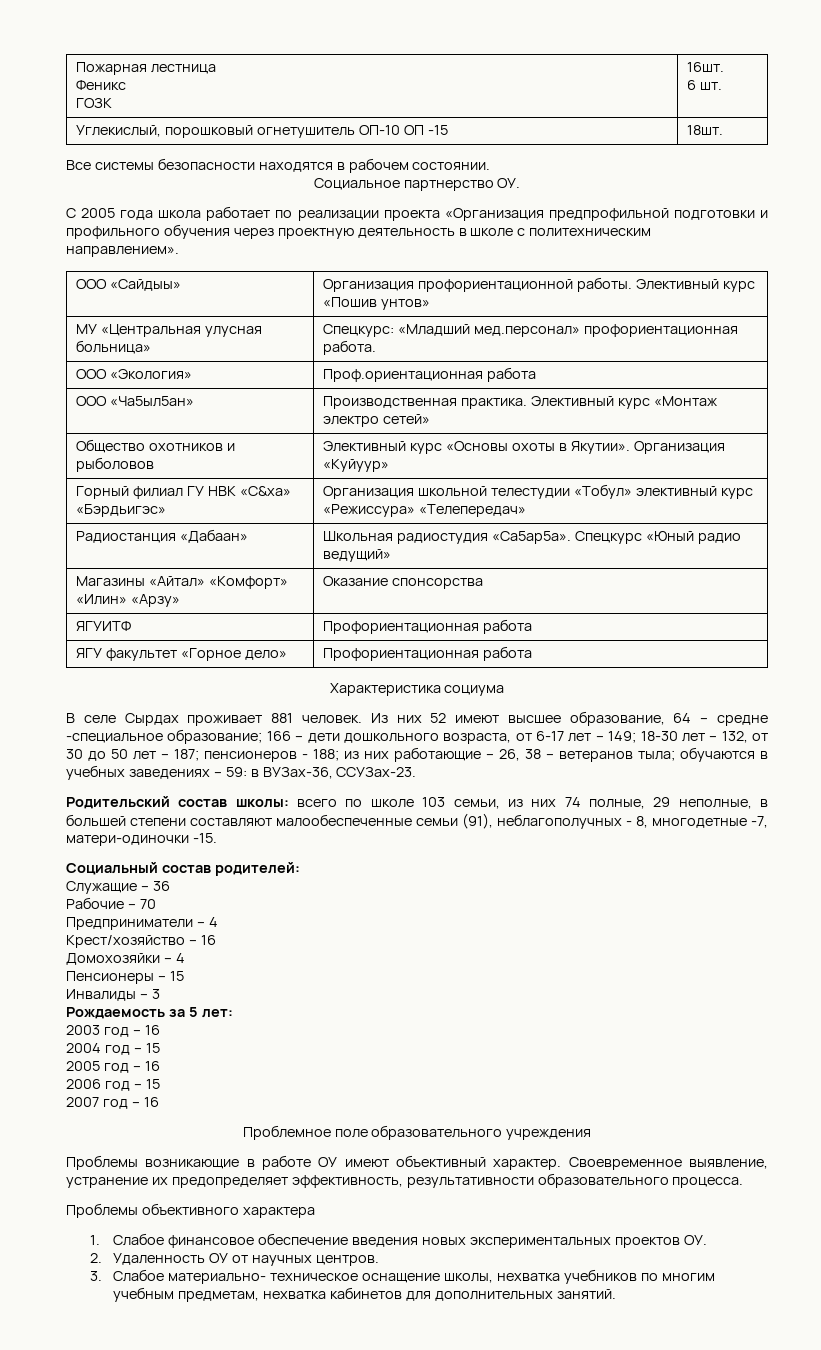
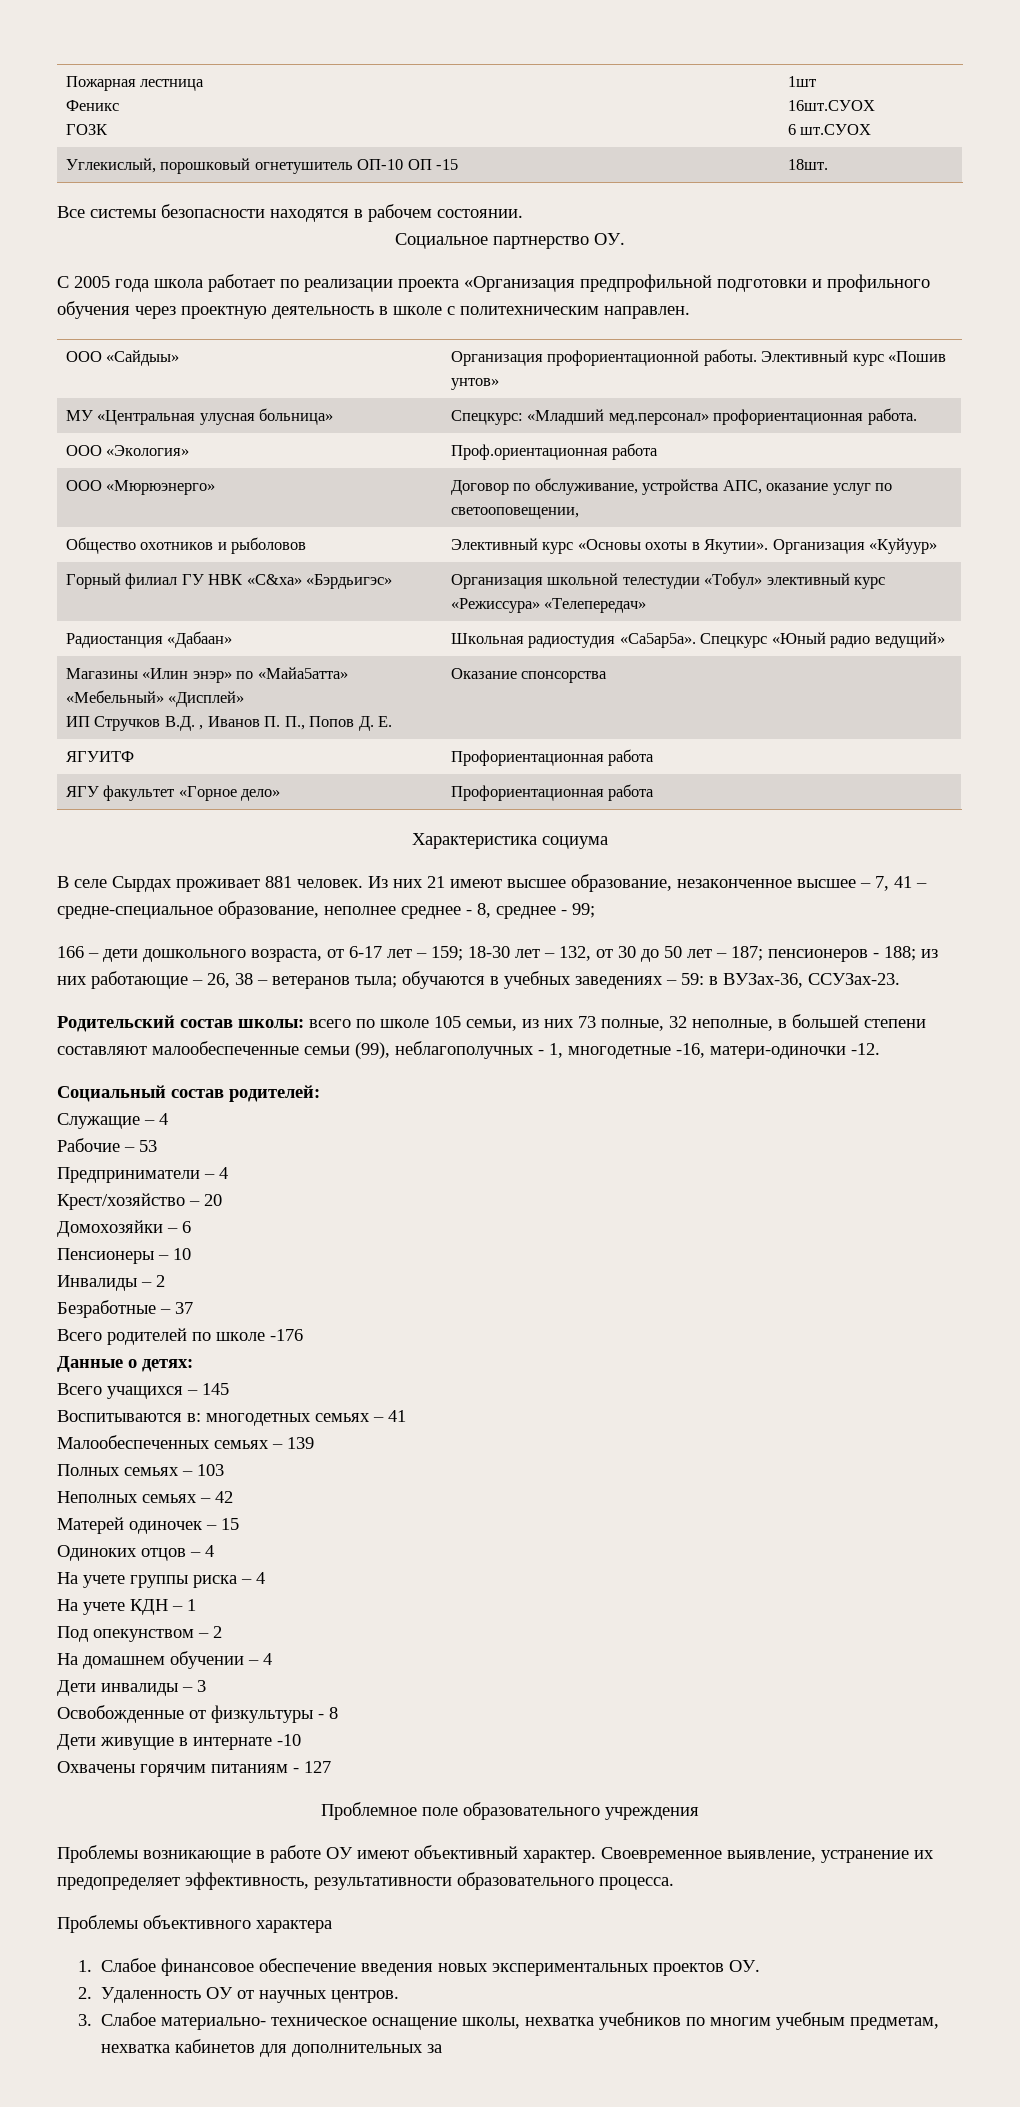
[687,62,725,72] [687,80,723,90] 16шт. // 6 шт. -> [787,76,816,87] [787,100,875,111] [787,124,872,135] 1шт // 16шт.СУОХ // 6 шт.СУОХ
[66,246,179,257] направлением». -> [604,306,690,319] направлен.
[110,396,195,407] [323,396,717,409] [323,414,431,427] «Ча5ыл5ан» | Производственная практика. Элективный курс «Монтаж электро сетей» -> [106,480,216,495] [450,478,893,495] [450,507,579,519] «Мюрюэнерго» | Договор по обслуживание, устройства АПС, оказание услуг по светооповещении,
[149,576,289,589] [76,594,181,607] «Айтал» «Комфорт» «Илин» «Арзу» -> [142,667,348,683] [65,690,245,707] [65,716,392,731] «Илин энэр» по «Майа5атта» «Мебельный» «Дисплей» // ИП Стручков В.Д. , Иванов П. П., Попов Д. Е.
[430,713,447,723] 52 -> [427,876,445,888] 21
[673,713,769,726] [66,729,263,744] 64 – средне -специальное образование; -> [677,876,927,891] [57,901,595,919] незаконченное высшее – 7, 41 – средне-специальное образование, неполнее среднее - 8, среднее - 99; //
[608,731,637,743] 149; -> [431,946,463,961] 159;
[422,797,446,807] 103 -> [434,1016,461,1028] 105
[564,797,671,809] 74 полные, 29 -> [578,1016,687,1031] 73 полные, 32
[462,813,493,829] (91), -> [355,1042,390,1059] (99),
[636,816,768,828] [66,833,217,846] 8, многодетные -7, матери-одиночки -15. -> [549,1043,880,1059] 1, многодетные -16, матери-одиночки -12.
[152,881,170,891] 36 -> [159,1113,168,1125] 4
[139,899,156,909] 70 -> [139,1140,157,1152] 53
[200,935,216,945] 16 -> [204,1194,222,1206] 20
[175,953,185,963] 4 -> [182,1221,191,1233] 6
[169,971,184,981] 15 -> [173,1248,191,1260] 10
[151,989,160,999] [66,1007,233,1019] [66,1025,160,1037] [66,1043,160,1055] [66,1061,160,1073] [66,1079,160,1091] [66,1097,159,1109] 3 // Рождаемость за 5 лет: // 2003 год – 16 // 2004 год – 15 // 2005 год – 16 // 2006 год – 15 // 2007 год – 16 -> [156,1275,165,1287] [57,1300,193,1318] [57,1328,303,1345] [57,1356,193,1372] [57,1383,229,1399] [57,1410,406,1426] [57,1435,314,1449] [57,1464,224,1476] [57,1491,233,1503] [57,1517,239,1534] [57,1545,214,1561] [57,1572,265,1588] [57,1599,196,1615] [57,1626,222,1642] [57,1651,272,1669] [57,1680,206,1696] [57,1705,338,1723] [57,1734,301,1750] [57,1761,331,1777] 2 // Безработные – 37 // Всего родителей по школе -176 // Данные о детях: // Всего учащихся – 145 // Воспитываются в: многодетных семьях – 41 // Малообеспеченных семьях – 139 // Полных семьях – 103 // Неполных семьях – 42 // Матерей одиночек – 15 // Одиноких отцов – 4 // На учете группы риска – 4 // На учете КДН – 1 // Под опекунством – 2 // На домашнем обучении – 4 // Дети инвалиды – 3 // Освобожденные от физкультуры - 8 // Дети живущие в интернате -10 // Охвачены горячим питаниям - 127
[556,1289,616,1299] занятий. -> [427,2044,443,2053] за

